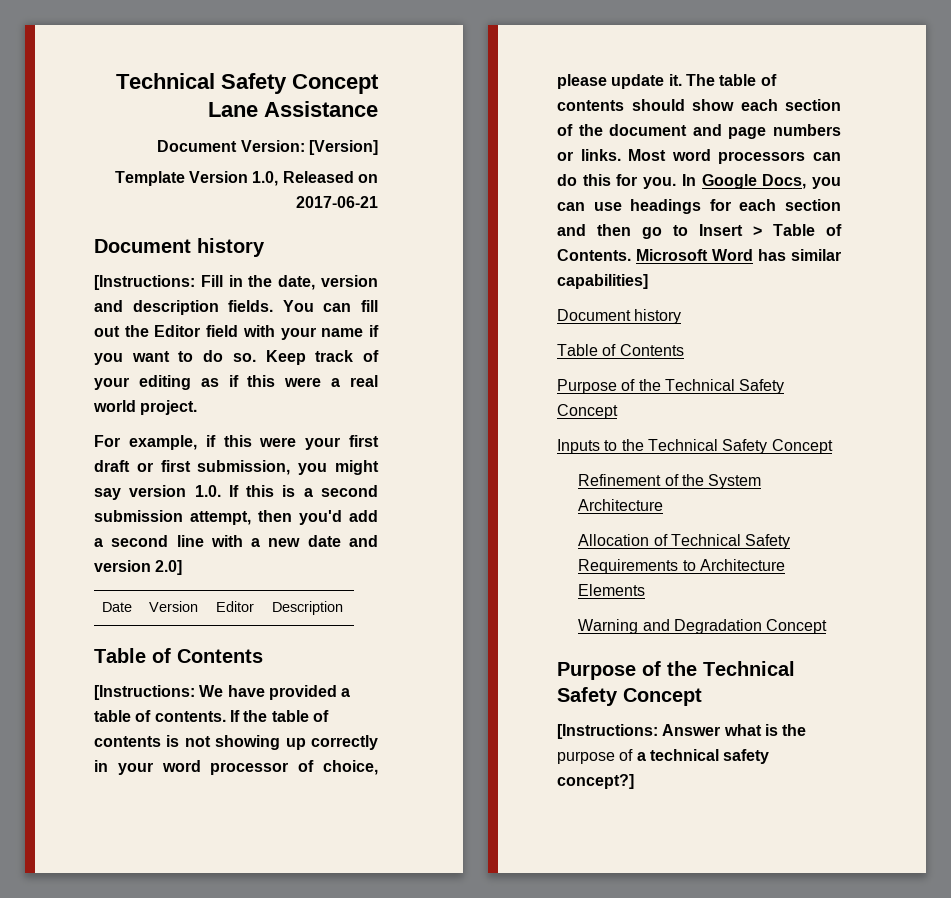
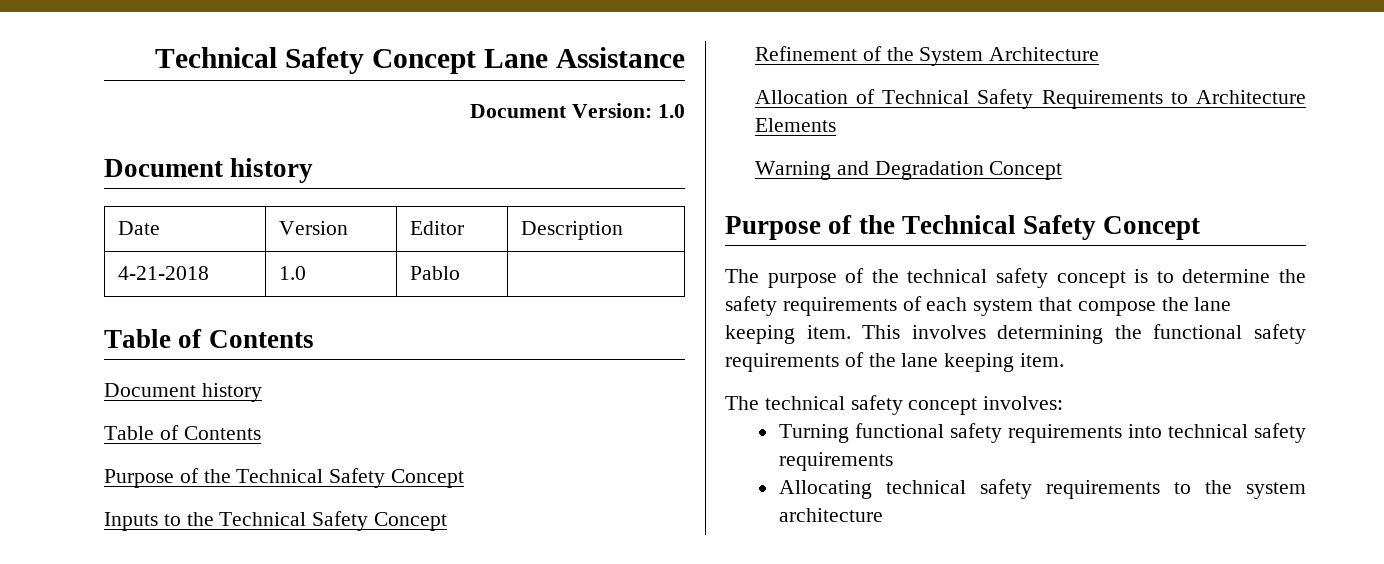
[309,140,378,155] [114,171,378,186] [296,196,378,208] [94,238,265,257] [94,275,378,290] [94,300,378,315] [94,325,380,340] [94,350,380,365] [94,375,378,390] [93,400,198,415] [94,435,379,450] [94,460,379,475] [94,485,378,500] [94,510,378,525] [94,535,378,547] [94,560,183,575] [Version] // Template Version 1.0, Released on 2017-06-21 // Document history // [Instructions: Fill in the date, version and description fields. You can fill out the Editor field with your name if you want to do so. Keep track of your editing as if this were a real world project. // For example, if this were your first draft or first submission, you might say version 1.0. If this is a second submission attempt, then you'd add a second line with a new date and version 2.0] -> [657,104,685,118] [104,158,314,183] 1.0 // Document history
[94,648,263,663] [94,685,351,700] [94,710,329,722] [94,735,378,750] [94,760,378,775] [557,74,777,89] [557,99,841,111] [557,124,841,139] [557,149,841,164] [557,174,841,189] [557,199,841,214] [557,224,842,239] [557,249,841,261] [557,274,648,289] // Table of Contents // [Instructions: We have provided a table of contents. If the table of contents is not showing up correctly in your word processor of choice, please update it. The table of contents should show each section of the document and page numbers or links. Most word processors can do this for you. In Google Docs, you can use headings for each section and then go to Insert > Table of Contents. Microsoft Word has similar capabilities] -> [117,266,209,280] [278,266,306,280] [409,266,460,280] [104,329,314,348] // 4-21-2018 | 1.0 | Pablo | // Table of Contents
[557,724,807,739] [Instructions: Answer what is the -> [725,269,759,283] The
[636,749,770,764] [557,774,634,789] a technical safety concept?] -> [871,268,1306,288] [725,296,1232,316] [725,324,1306,344] [725,352,1065,372] [725,395,1064,415] [778,423,1306,443] [778,452,893,471] [778,479,1306,499] [778,508,883,522] the technical safety concept is to determine the safety requirements of each system that compose the lane keeping item. This involves determining the functional safety requirements of the lane keeping item. // The technical safety concept involves: // Turning functional safety requirements into technical safety requirements // Allocating technical safety requirements to the system architecture

